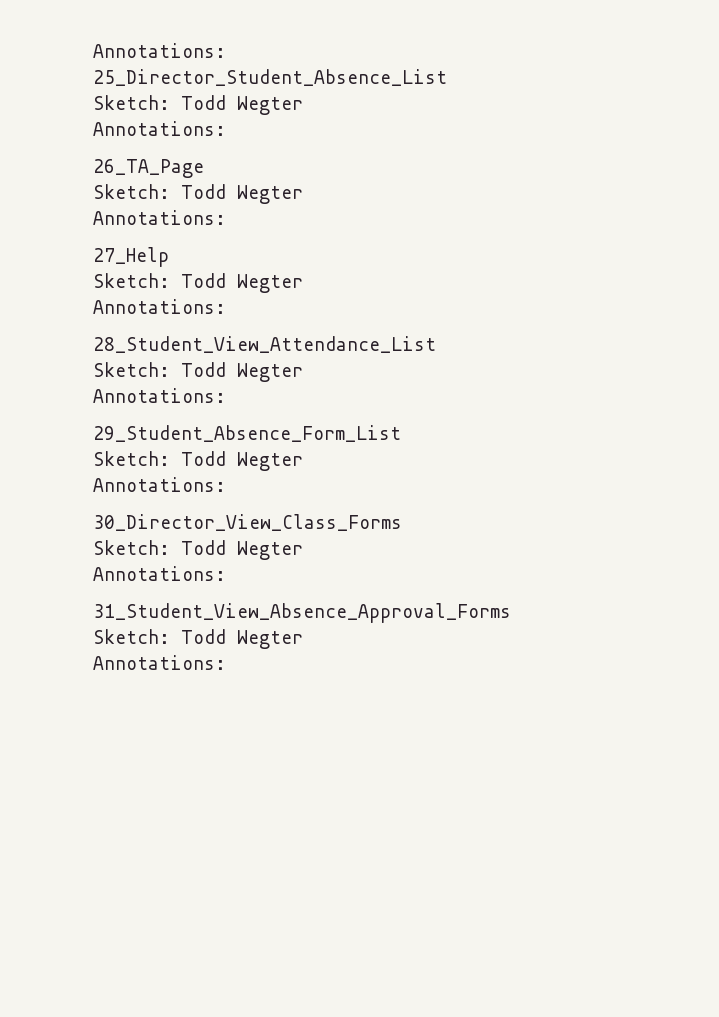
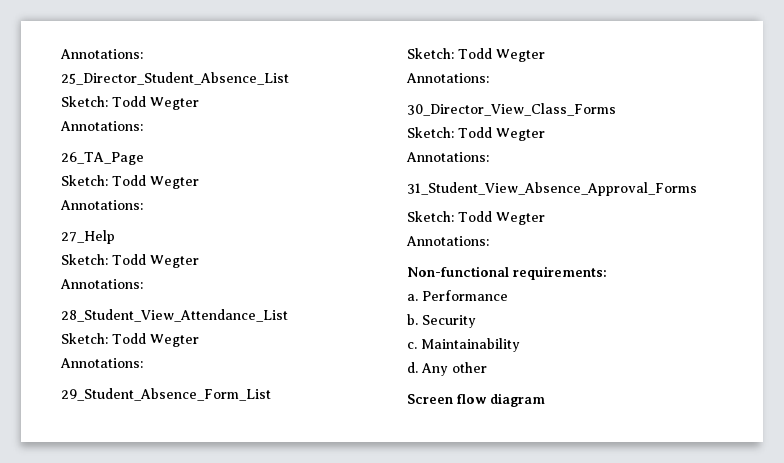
(226, 662) none -> [407,266,607,280] [407,290,508,301] [407,314,476,328] [407,338,520,352] [407,362,487,376] [407,393,545,407] // Non-functional requirements: // a. Performance // b. Security // c. Maintainability // d. Any other // Screen flow diagram

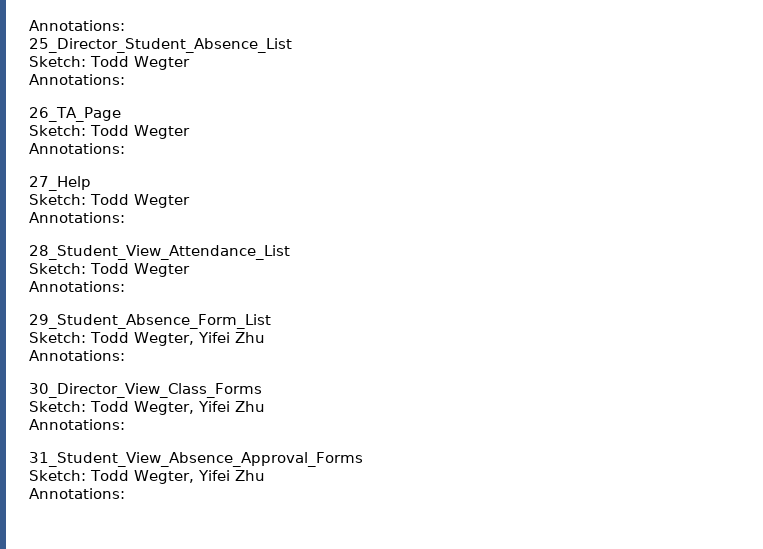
[495,49,545,62] Wegter -> [133,332,265,346] Wegter, Yifei Zhu
[495,128,545,141] Wegter -> [133,401,265,415] Wegter, Yifei Zhu
[495,212,545,225] [406,236,489,246] [407,266,607,280] [407,290,508,301] [407,314,476,328] [407,338,520,352] [407,362,487,376] [407,393,545,407] Wegter // Annotations: // Non-functional requirements: // a. Performance // b. Security // c. Maintainability // d. Any other // Screen flow diagram -> [133,470,265,484] [29,488,125,499] Wegter, Yifei Zhu // Annotations:

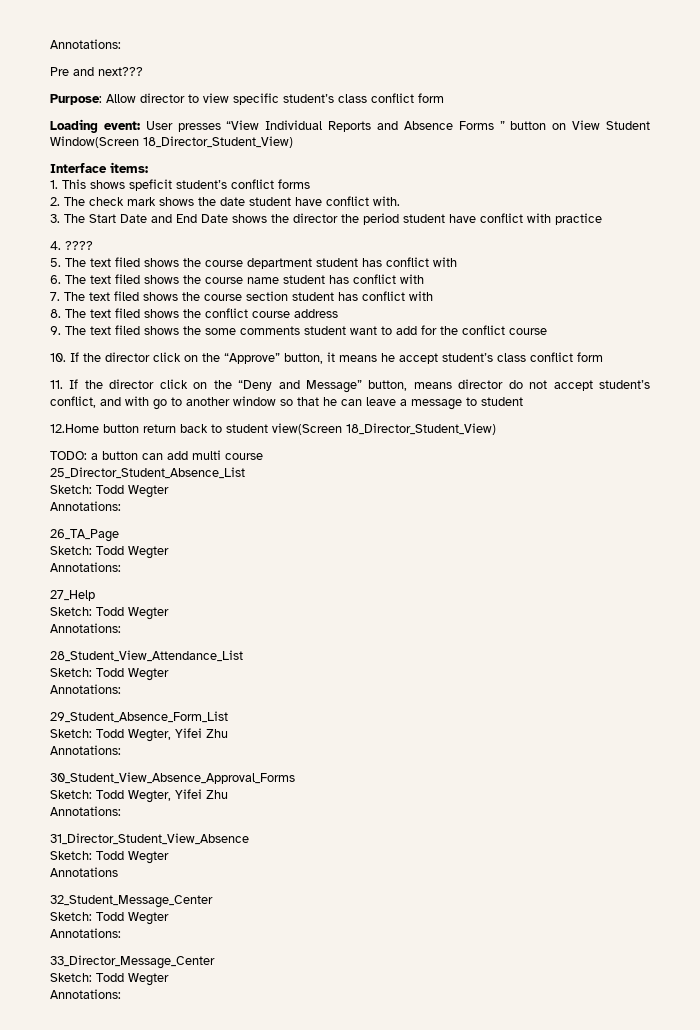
[29,20,125,31] Annotations: -> [50,39,121,49] [50,67,143,76] [50,93,444,105] [50,119,650,133] [50,136,293,148] [50,162,148,173] [50,179,310,191] [50,196,400,206] [50,213,602,225] [50,241,93,250] [50,257,457,269] [50,274,424,284] [50,291,433,301] [50,308,338,318] [50,325,547,335] [50,352,603,364] [50,379,650,393] [50,396,523,410] [50,423,496,435] [50,450,263,460] Annotations: // Pre and next??? // Purpose: Allow director to view specific student’s class conflict form // Loading event: User presses “View Individual Reports and Absence Forms ” button on View Student Window(Screen 18_Director_Student_View) // Interface items: // 1. This shows speficit student’s conflict forms // 2. The check mark shows the date student have conflict with. // 3. The Start Date and End Date shows the director the period student have conflict with practice // 4. ???? // 5. The text filed shows the course department student has conflict with // 6. The text filed shows the course name student has conflict with // 7. The text filed shows the course section student has conflict with // 8. The text filed shows the conflict course address // 9. The text filed shows the some comments student want to add for the conflict course // 10. If the director click on the “Approve” button, it means he accept student’s class conflict form // 11. If the director click on the “Deny and Message” button, means director do not accept student’s conflict, and with go to another window so that he can leave a message to student // 12.Home button return back to student view(Screen 18_Director_Student_View) // TODO: a button can add multi course
[29,383,262,398] [29,401,265,415] [29,419,125,430] [29,452,363,467] [29,470,265,484] 30_Director_View_Class_Forms // Sketch: Todd Wegter, Yifei Zhu // Annotations: // 31_Student_View_Absence_Approval_Forms // Sketch: Todd Wegter, Yifei Zhu -> [50,772,295,784] [50,789,228,803] [50,806,121,816] [50,833,249,845] [50,851,169,864] [50,867,118,877] [50,895,213,908] [50,912,169,925] [50,928,121,938] [50,955,215,969] [50,973,169,986] 30_Student_View_Absence_Approval_Forms // Sketch: Todd Wegter, Yifei Zhu // Annotations: // 31_Director_Student_View_Absence // Sketch: Todd Wegter // Annotations // 32_Student_Message_Center // Sketch: Todd Wegter // Annotations: // 33_Director_Message_Center // Sketch: Todd Wegter

